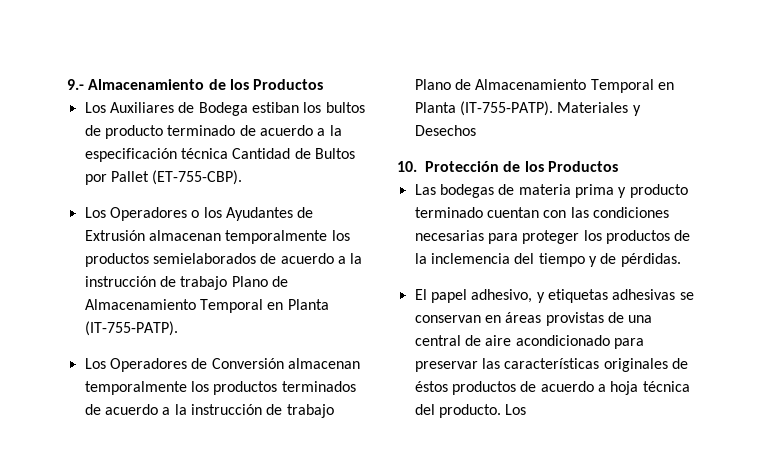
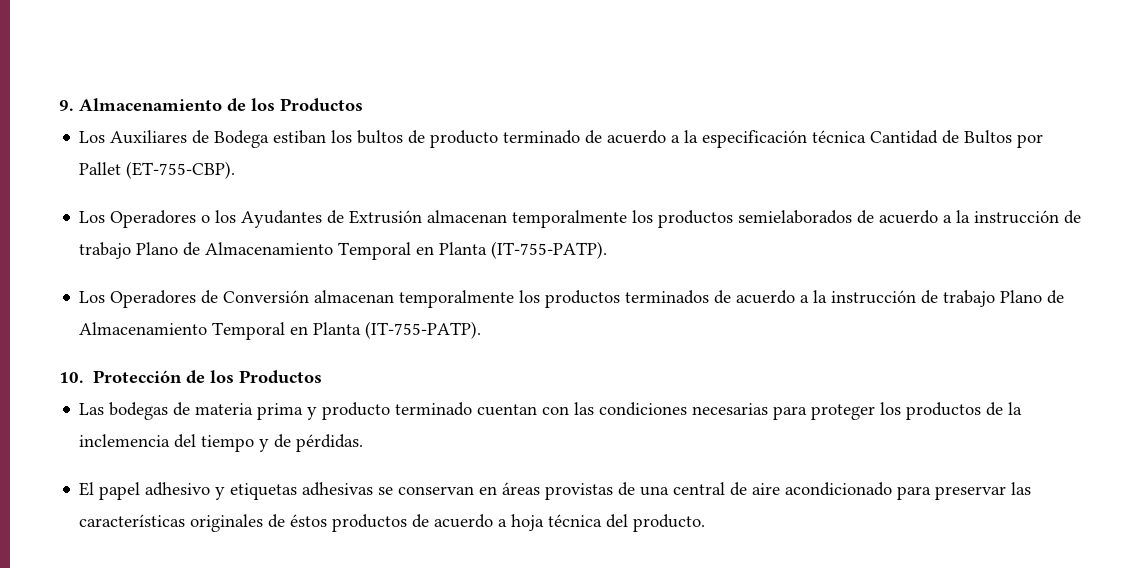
[67,79,84,90] 9.- -> [59,100,74,111] 9.
[557,102,641,116] [414,125,476,136] Materiales y Desechos -> (482, 330) none
[471,289,533,303] adhesivo, -> [145,482,211,496] adhesivo
[505,404,527,415] Los -> (706, 523) none

